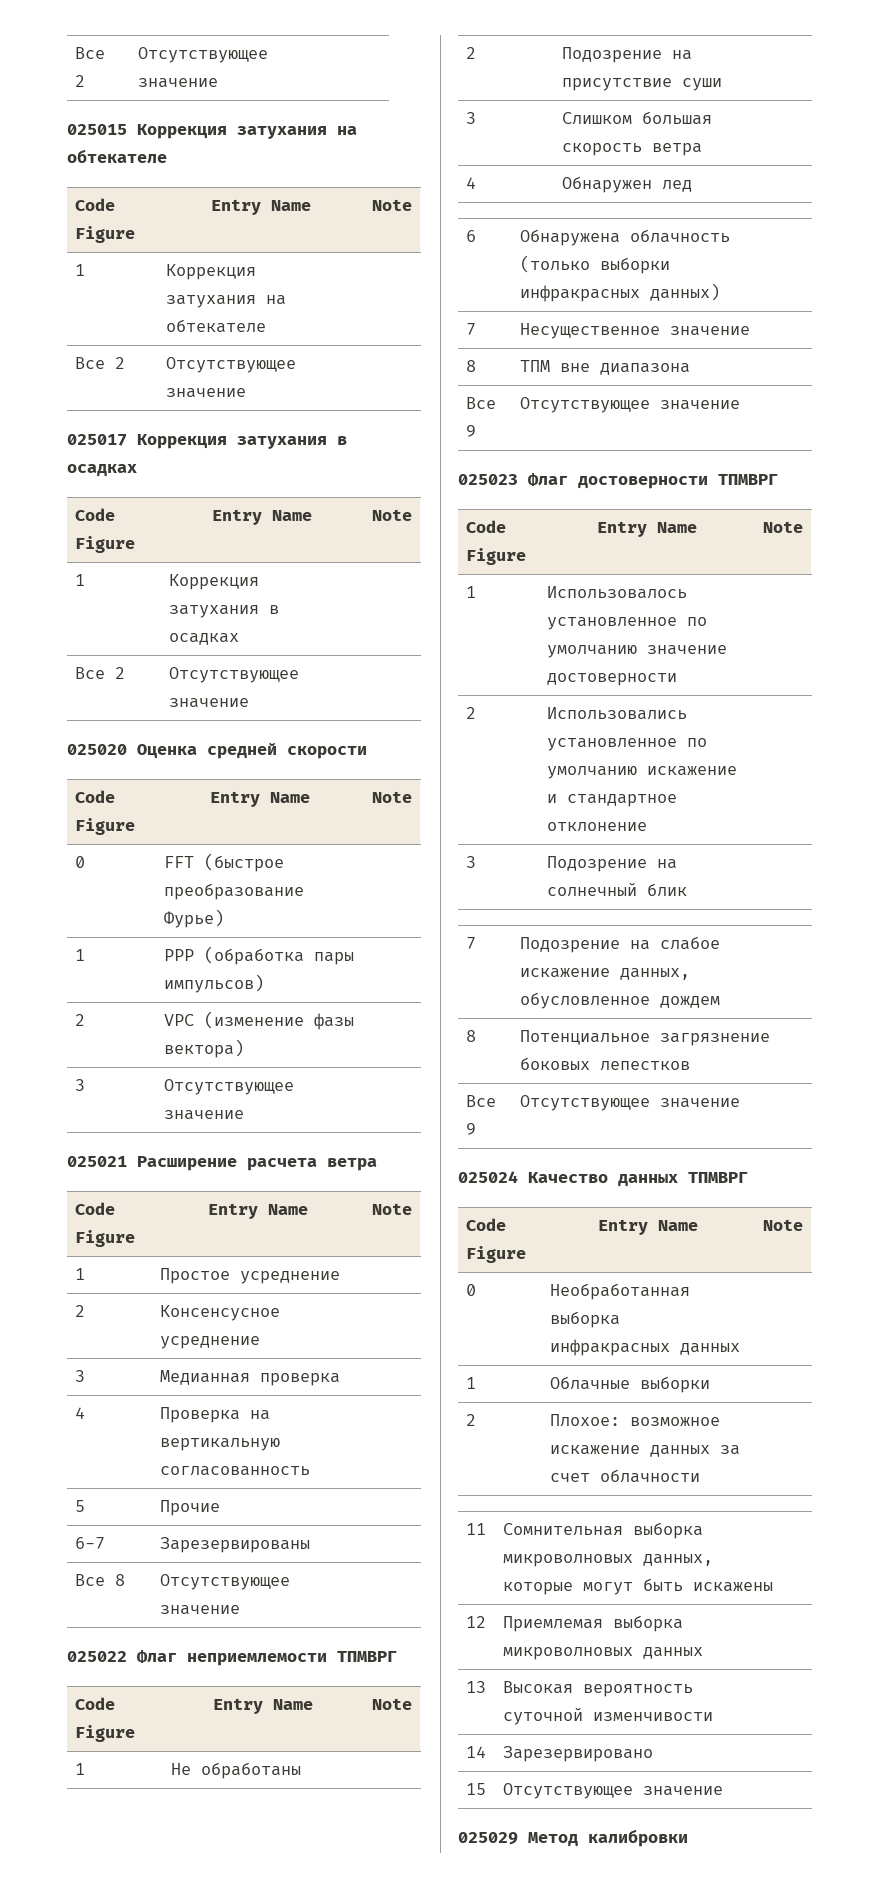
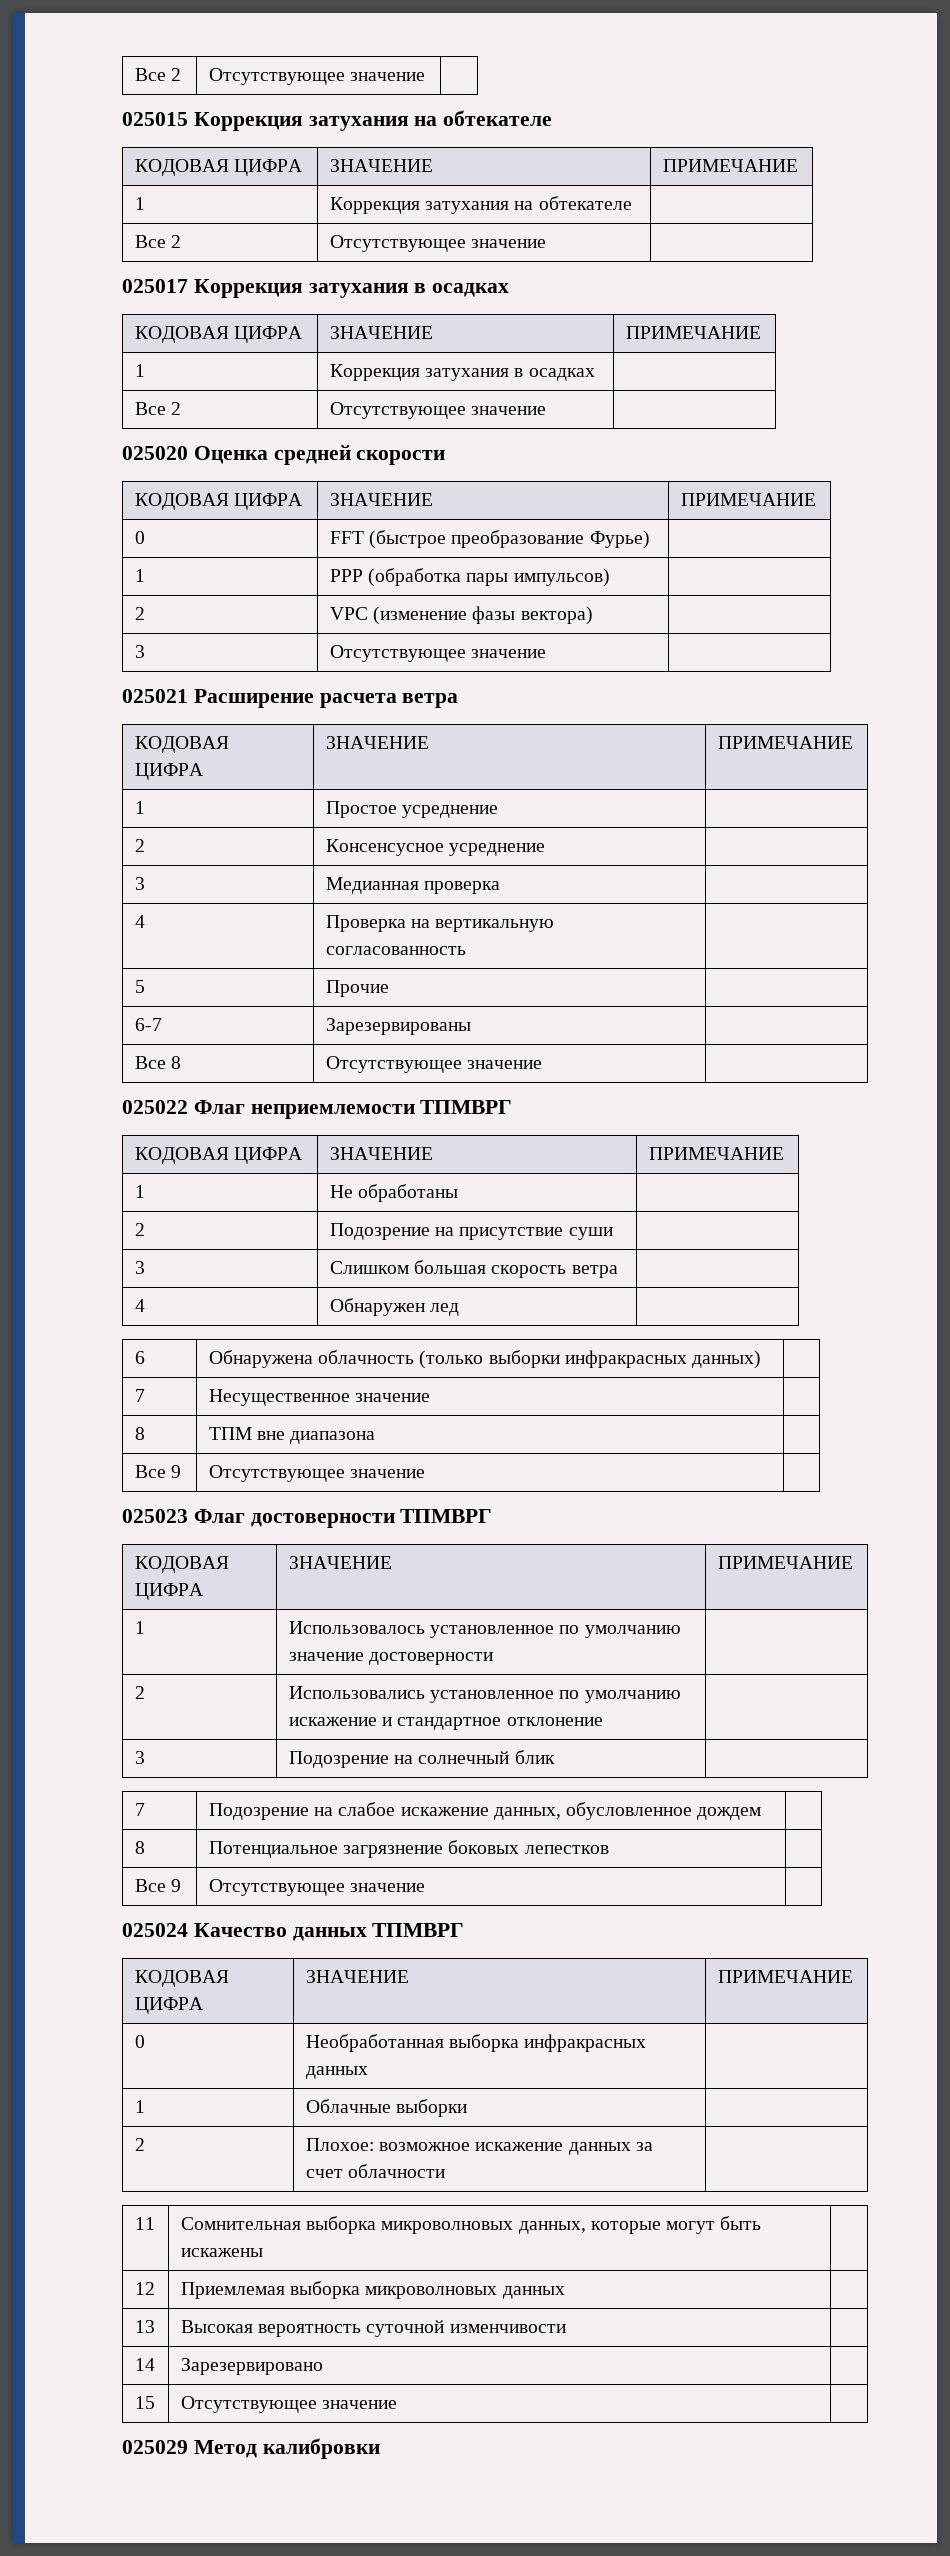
[75,198,116,211] [75,226,136,243] [210,199,311,215] [371,199,412,211] Code Figure | Entry Name | Note -> [134,159,303,176] [329,159,433,172] [662,159,798,172] КОДОВАЯ ЦИФРА | ЗНАЧЕНИЕ | ПРИМЕЧАНИЕ
[75,508,116,521] [75,536,136,553] [212,509,312,525] [371,509,412,521] Code Figure | Entry Name | Note -> [134,326,303,343] [329,326,433,339] [625,326,761,339] КОДОВАЯ ЦИФРА | ЗНАЧЕНИЕ | ПРИМЕЧАНИЕ
[75,790,116,803] [75,818,136,835] [209,791,310,807] [371,791,412,803] Code Figure | Entry Name | Note -> [134,493,303,510] [329,493,433,506] [680,493,816,506] КОДОВАЯ ЦИФРА | ЗНАЧЕНИЕ | ПРИМЕЧАНИЕ
[75,1202,116,1215] [75,1230,136,1247] [207,1203,308,1219] [371,1203,412,1215] Code Figure | Entry Name | Note -> [134,736,229,753] [134,763,203,780] [325,736,429,749] [717,736,853,749] КОДОВАЯ ЦИФРА | ЗНАЧЕНИЕ | ПРИМЕЧАНИЕ
[75,1697,116,1710] [75,1725,136,1742] [213,1698,313,1714] [371,1698,412,1710] Code Figure | Entry Name | Note -> [134,1147,303,1164] [329,1147,433,1160] [648,1147,784,1160] КОДОВАЯ ЦИФРА | ЗНАЧЕНИЕ | ПРИМЕЧАНИЕ
[466,520,507,533] [466,548,527,565] [596,521,697,537] [762,521,803,533] Code Figure | Entry Name | Note -> [134,1556,229,1573] [134,1583,203,1600] [288,1556,392,1569] [717,1556,853,1569] КОДОВАЯ ЦИФРА | ЗНАЧЕНИЕ | ПРИМЕЧАНИЕ
[466,1218,507,1231] [466,1246,527,1263] [598,1219,698,1235] [762,1219,803,1231] Code Figure | Entry Name | Note -> [134,1970,229,1987] [134,1997,203,2014] [305,1970,409,1983] [717,1970,853,1983] КОДОВАЯ ЦИФРА | ЗНАЧЕНИЕ | ПРИМЕЧАНИЕ

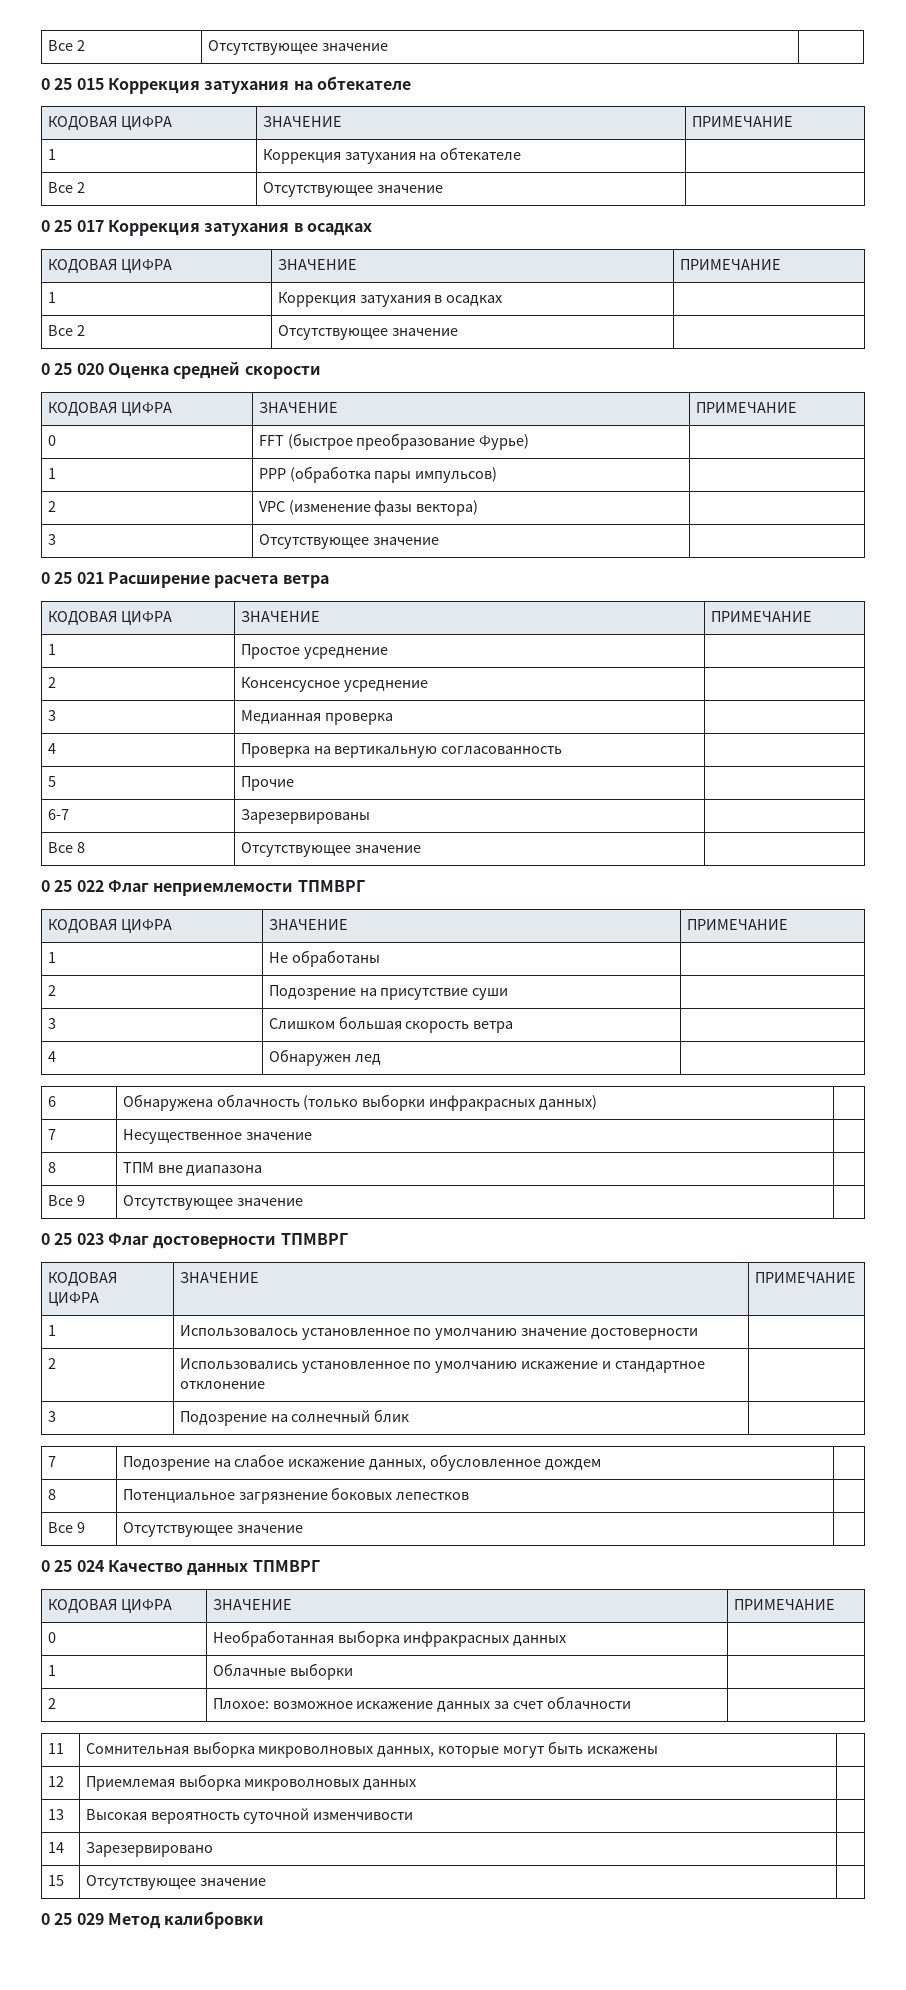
[134,68,182,81] [208,68,426,85] [122,112,188,126] Все 2 | Отсутствующее значение | // 025015 -> [47,40,85,51] [207,40,388,55] [41,78,104,90] Все 2 | Отсутствующее значение | // 0 25 015
[122,279,188,293] 025017 -> [41,220,104,232] 0 25 017
[122,446,188,460] 025020 -> [41,363,104,375] 0 25 020
[122,689,188,703] 025021 -> [41,572,104,584] 0 25 021
[122,1100,188,1114] 025022 -> [41,880,104,892] 0 25 022
[122,1509,188,1523] 025023 -> [41,1233,104,1245] 0 25 023
[122,1923,188,1937] 025024 -> [41,1560,104,1572] 0 25 024
[122,2440,188,2454] 025029 -> [41,1913,104,1925] 0 25 029

